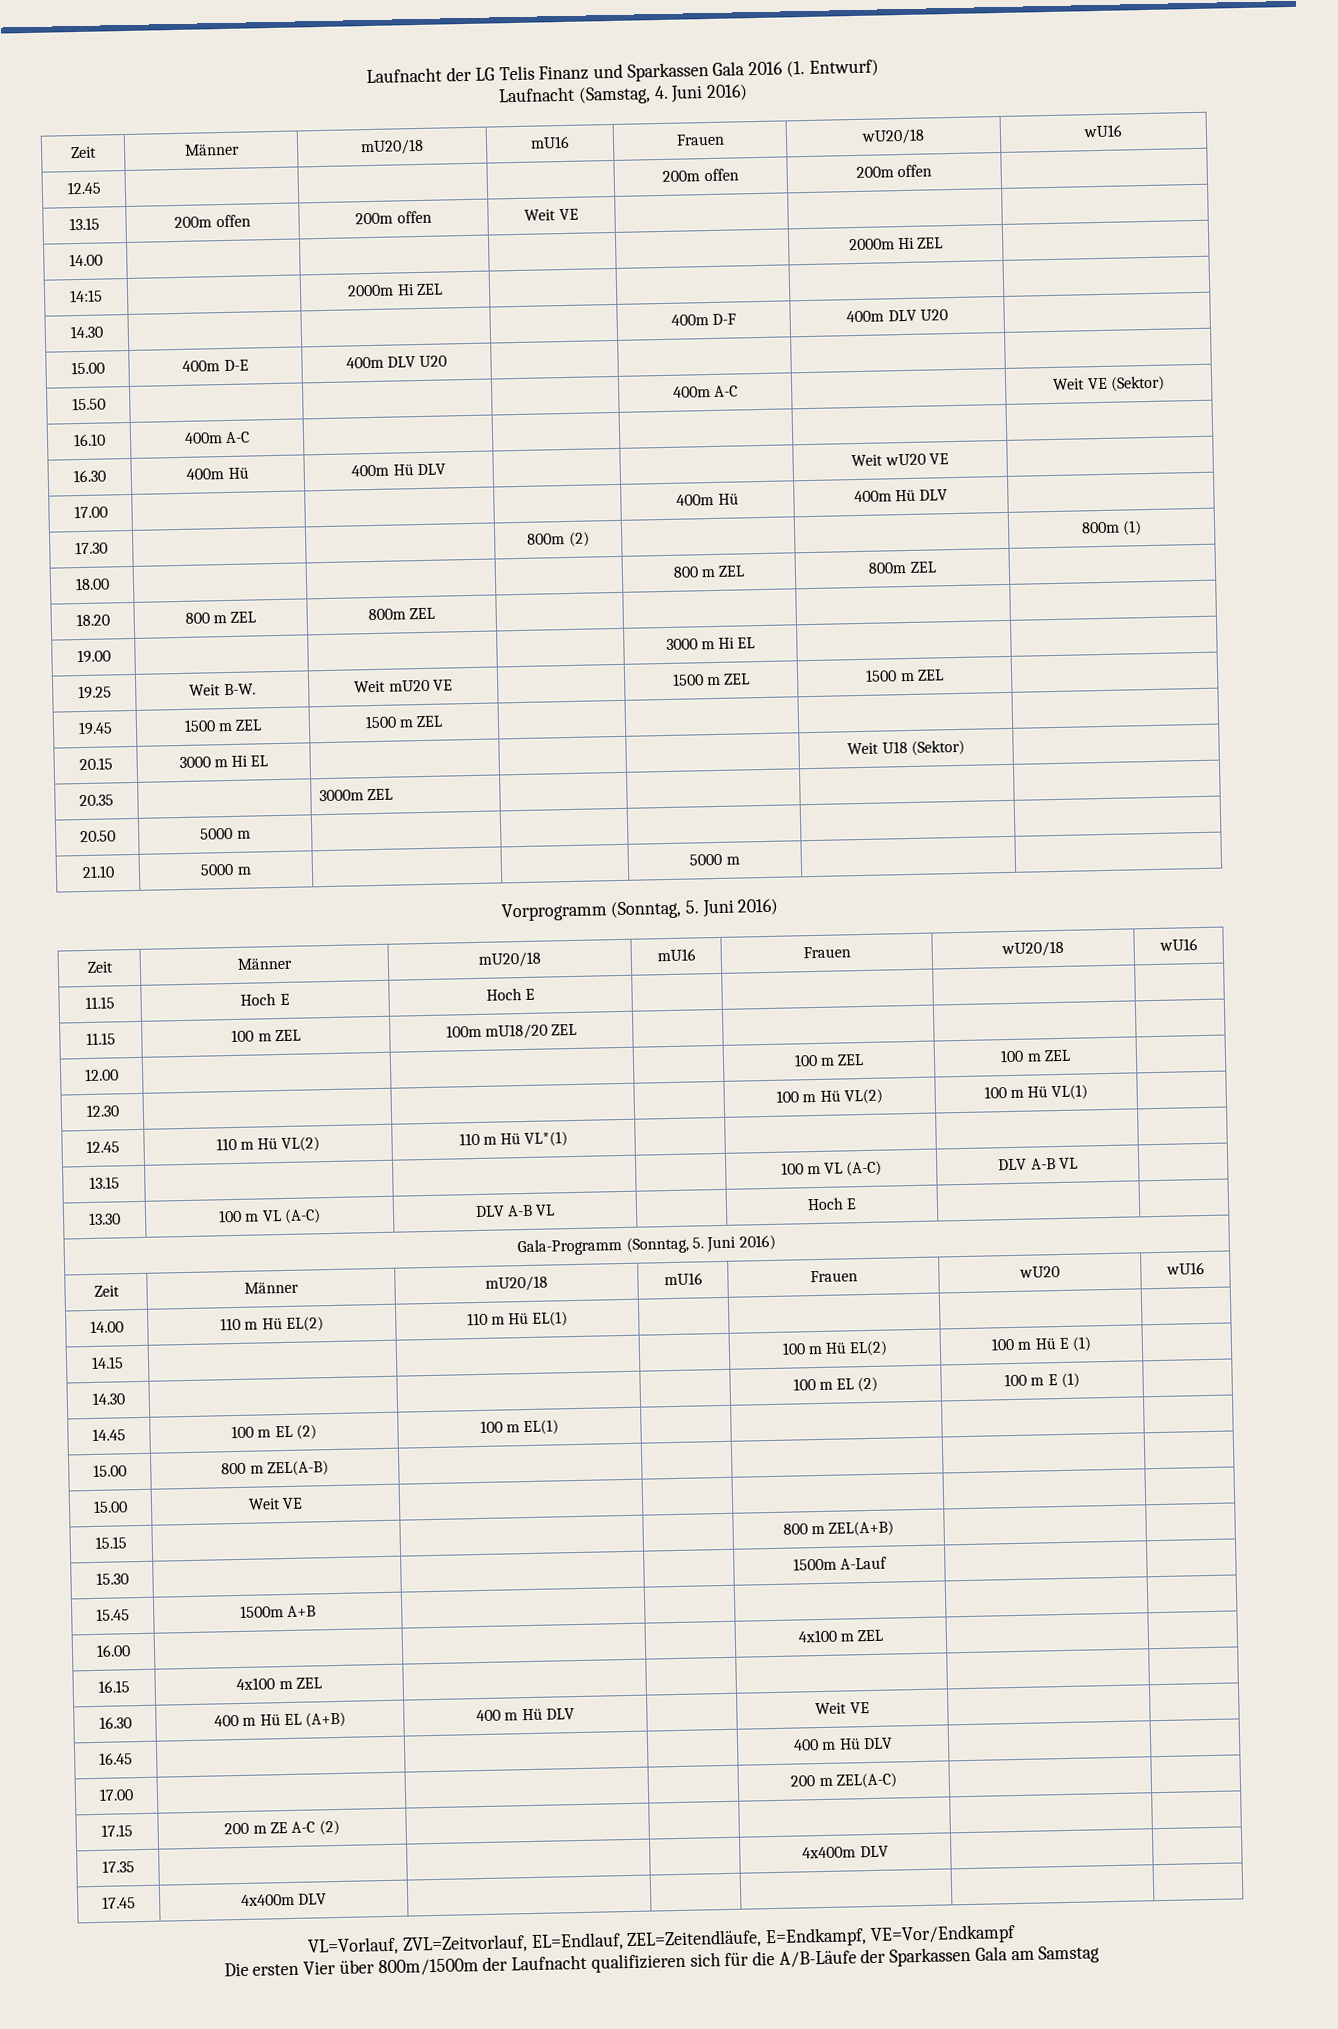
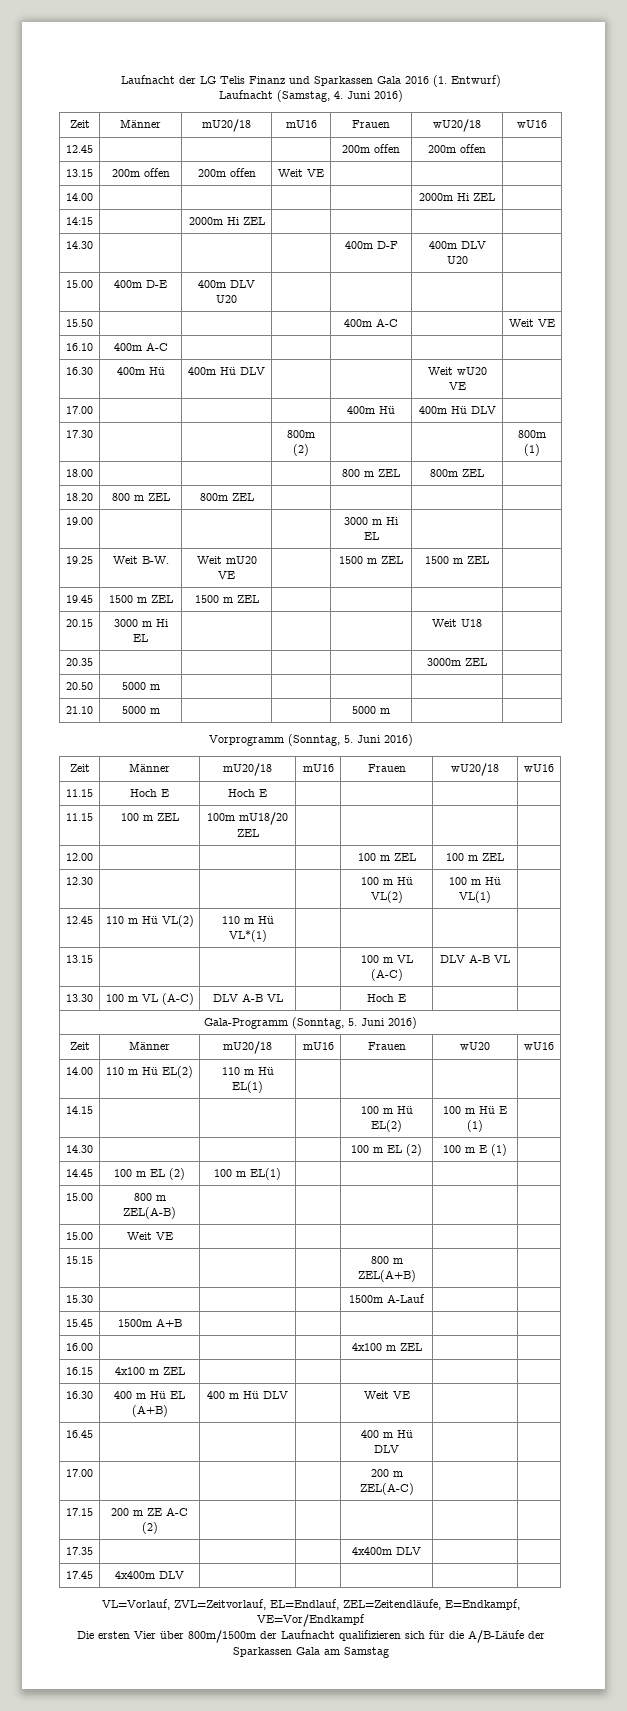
[1109,375,1165,392] (Sektor) -> (555, 323) none
[910,739,965,756] (Sektor) -> (482, 623) none
[318,788,394,802] 3000m ZEL | | | -> [427,658,487,666] | | | 3000m ZEL

